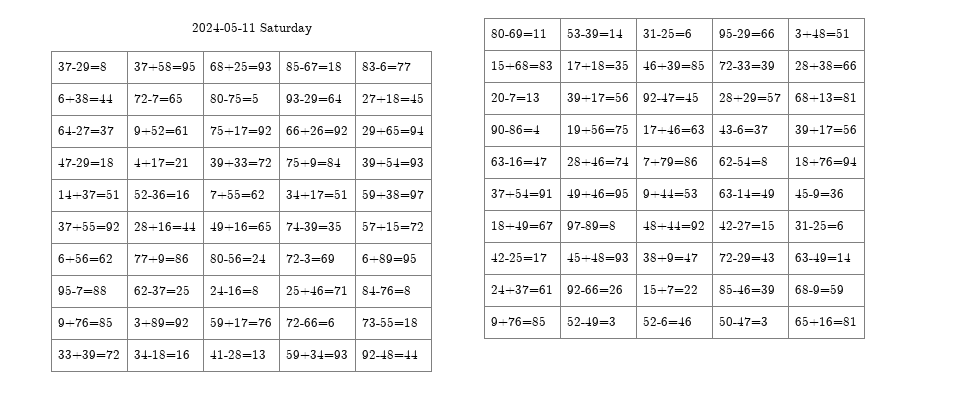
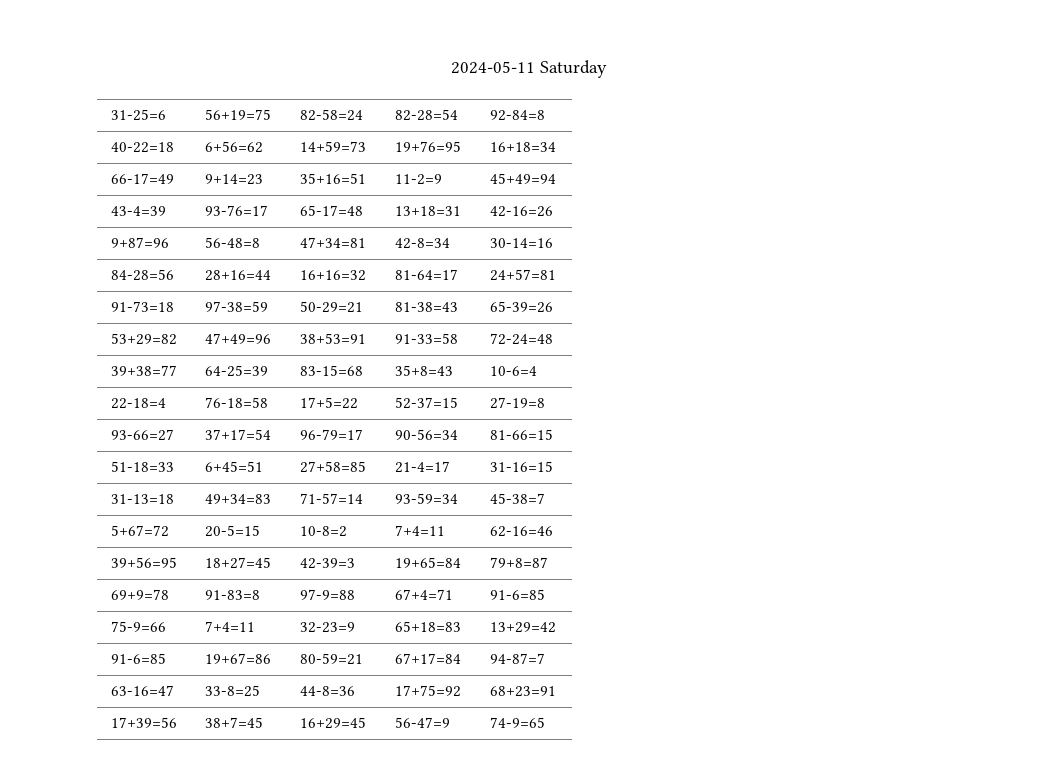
[57,62,107,71] [133,61,196,71] [209,61,272,71] [285,61,342,71] [361,62,411,71] [57,94,113,103] [133,93,183,103] [209,93,259,103] [285,94,342,103] [361,93,424,103] [57,126,114,135] [133,125,189,135] [209,125,272,135] [285,126,348,135] [361,125,424,135] [57,158,114,167] [133,158,189,167] [209,158,272,167] [285,157,341,167] [361,157,424,167] [57,189,120,199] [133,189,190,199] [209,189,265,199] [285,189,348,199] [361,189,424,199] [57,221,120,231] [133,222,196,231] [209,221,272,231] [285,221,342,231] [361,221,424,231] [57,253,113,263] [133,254,189,263] [209,253,266,263] [285,254,335,263] [361,253,417,263] [57,285,107,295] [133,285,190,295] [209,286,259,295] [285,285,348,295] [361,286,411,295] [57,317,113,327] [133,318,189,327] [209,317,272,327] [285,318,335,327] [361,317,418,327] [57,350,120,359] [133,350,190,359] [209,350,266,359] [285,349,348,359] [361,350,418,359] [490,29,547,38] [566,28,623,38] [642,28,692,38] [718,28,775,38] [794,28,850,38] [490,60,553,70] [566,60,629,70] [642,60,705,70] [718,61,775,70] [794,61,857,70] [490,93,540,102] [566,92,629,102] [642,92,699,102] [718,92,781,102] [794,93,857,102] [490,125,540,134] [566,124,629,134] [642,125,705,134] [718,125,768,134] [794,124,857,134] [490,157,547,166] [566,157,629,166] [642,157,698,166] [718,156,768,166] [794,157,857,166] [490,188,553,198] [566,188,629,198] [642,188,698,198] [718,189,775,198] [794,188,844,198] [490,221,553,230] [566,221,616,230] [642,221,705,230] [718,220,775,230] [794,220,844,230] [490,252,547,262] [566,252,629,262] [642,253,698,262] [718,253,775,262] [794,253,851,262] [490,285,553,294] [566,285,623,294] [642,284,698,294] [718,284,775,294] [794,284,844,294] [490,316,546,326] [566,316,616,326] [642,316,692,326] [718,316,768,326] [794,316,857,326] 37-29=8 | 37+58=95 | 68+25=93 | 85-67=18 | 83-6=77 // 6+38=44 | 72-7=65 | 80-75=5 | 93-29=64 | 27+18=45 // 64-27=37 | 9+52=61 | 75+17=92 | 66+26=92 | 29+65=94 // 47-29=18 | 4+17=21 | 39+33=72 | 75+9=84 | 39+54=93 // 14+37=51 | 52-36=16 | 7+55=62 | 34+17=51 | 59+38=97 // 37+55=92 | 28+16=44 | 49+16=65 | 74-39=35 | 57+15=72 // 6+56=62 | 77+9=86 | 80-56=24 | 72-3=69 | 6+89=95 // 95-7=88 | 62-37=25 | 24-16=8 | 25+46=71 | 84-76=8 // 9+76=85 | 3+89=92 | 59+17=76 | 72-66=6 | 73-55=18 // 33+39=72 | 34-18=16 | 41-28=13 | 59+34=93 | 92-48=44 // 80-69=11 | 53-39=14 | 31-25=6 | 95-29=66 | 3+48=51 // 15+68=83 | 17+18=35 | 46+39=85 | 72-33=39 | 28+38=66 // 20-7=13 | 39+17=56 | 92-47=45 | 28+29=57 | 68+13=81 // 90-86=4 | 19+56=75 | 17+46=63 | 43-6=37 | 39+17=56 // 63-16=47 | 28+46=74 | 7+79=86 | 62-54=8 | 18+76=94 // 37+54=91 | 49+46=95 | 9+44=53 | 63-14=49 | 45-9=36 // 18+49=67 | 97-89=8 | 48+44=92 | 42-27=15 | 31-25=6 // 42-25=17 | 45+48=93 | 38+9=47 | 72-29=43 | 63-49=14 // 24+37=61 | 92-66=26 | 15+7=22 | 85-46=39 | 68-9=59 // 9+76=85 | 52-49=3 | 52-6=46 | 50-47=3 | 65+16=81 -> [110,109,166,121] [204,109,271,120] [299,109,363,121] [394,109,458,121] [489,110,545,121] [110,142,174,153] [204,141,263,153] [299,141,366,152] [394,141,461,152] [489,142,556,152] [110,173,174,184] [204,174,263,185] [299,173,366,184] [394,174,442,185] [489,173,556,184] [110,206,166,216] [204,205,268,216] [299,205,363,216] [394,206,461,216] [489,206,553,217] [110,237,169,248] [204,237,260,248] [299,237,366,248] [394,238,450,249] [489,238,553,248] [110,269,174,281] [204,270,271,281] [299,270,366,281] [394,269,458,280] [489,269,556,281] [110,301,174,312] [204,301,268,312] [299,301,363,313] [394,302,458,312] [489,301,553,313] [110,333,177,345] [204,333,271,344] [299,333,366,344] [394,333,458,344] [489,333,553,345] [110,365,177,376] [204,365,268,377] [299,365,363,376] [394,365,453,376] [489,366,537,376] [110,398,166,409] [204,397,268,408] [299,397,358,409] [394,397,458,409] [489,397,545,409] [110,429,174,441] [204,429,271,440] [299,429,363,440] [394,429,458,440] [489,429,553,440] [110,461,174,472] [204,461,263,472] [299,461,366,473] [394,461,450,473] [489,461,553,472] [110,494,174,504] [204,494,271,504] [299,493,363,504] [394,493,458,504] [489,493,545,504] [110,525,169,537] [204,525,260,537] [299,526,347,537] [394,525,445,536] [489,526,553,537] [110,557,177,568] [204,557,271,569] [299,558,355,569] [394,557,461,568] [489,557,548,568] [110,589,169,600] [204,590,260,600] [299,589,355,600] [394,589,453,600] [489,589,545,600] [110,621,166,632] [204,621,255,632] [299,622,355,633] [394,621,461,632] [489,622,556,633] [110,653,166,664] [204,653,271,664] [299,653,363,665] [394,653,461,664] [489,653,545,664] [110,685,174,696] [204,685,260,697] [299,686,355,696] [394,685,461,697] [489,686,556,697] [110,717,177,728] [204,717,263,728] [299,717,366,729] [394,717,450,728] [489,717,545,728] 31-25=6 | 56+19=75 | 82-58=24 | 82-28=54 | 92-84=8 // 40-22=18 | 6+56=62 | 14+59=73 | 19+76=95 | 16+18=34 // 66-17=49 | 9+14=23 | 35+16=51 | 11-2=9 | 45+49=94 // 43-4=39 | 93-76=17 | 65-17=48 | 13+18=31 | 42-16=26 // 9+87=96 | 56-48=8 | 47+34=81 | 42-8=34 | 30-14=16 // 84-28=56 | 28+16=44 | 16+16=32 | 81-64=17 | 24+57=81 // 91-73=18 | 97-38=59 | 50-29=21 | 81-38=43 | 65-39=26 // 53+29=82 | 47+49=96 | 38+53=91 | 91-33=58 | 72-24=48 // 39+38=77 | 64-25=39 | 83-15=68 | 35+8=43 | 10-6=4 // 22-18=4 | 76-18=58 | 17+5=22 | 52-37=15 | 27-19=8 // 93-66=27 | 37+17=54 | 96-79=17 | 90-56=34 | 81-66=15 // 51-18=33 | 6+45=51 | 27+58=85 | 21-4=17 | 31-16=15 // 31-13=18 | 49+34=83 | 71-57=14 | 93-59=34 | 45-38=7 // 5+67=72 | 20-5=15 | 10-8=2 | 7+4=11 | 62-16=46 // 39+56=95 | 18+27=45 | 42-39=3 | 19+65=84 | 79+8=87 // 69+9=78 | 91-83=8 | 97-9=88 | 67+4=71 | 91-6=85 // 75-9=66 | 7+4=11 | 32-23=9 | 65+18=83 | 13+29=42 // 91-6=85 | 19+67=86 | 80-59=21 | 67+17=84 | 94-87=7 // 63-16=47 | 33-8=25 | 44-8=36 | 17+75=92 | 68+23=91 // 17+39=56 | 38+7=45 | 16+29=45 | 56-47=9 | 74-9=65

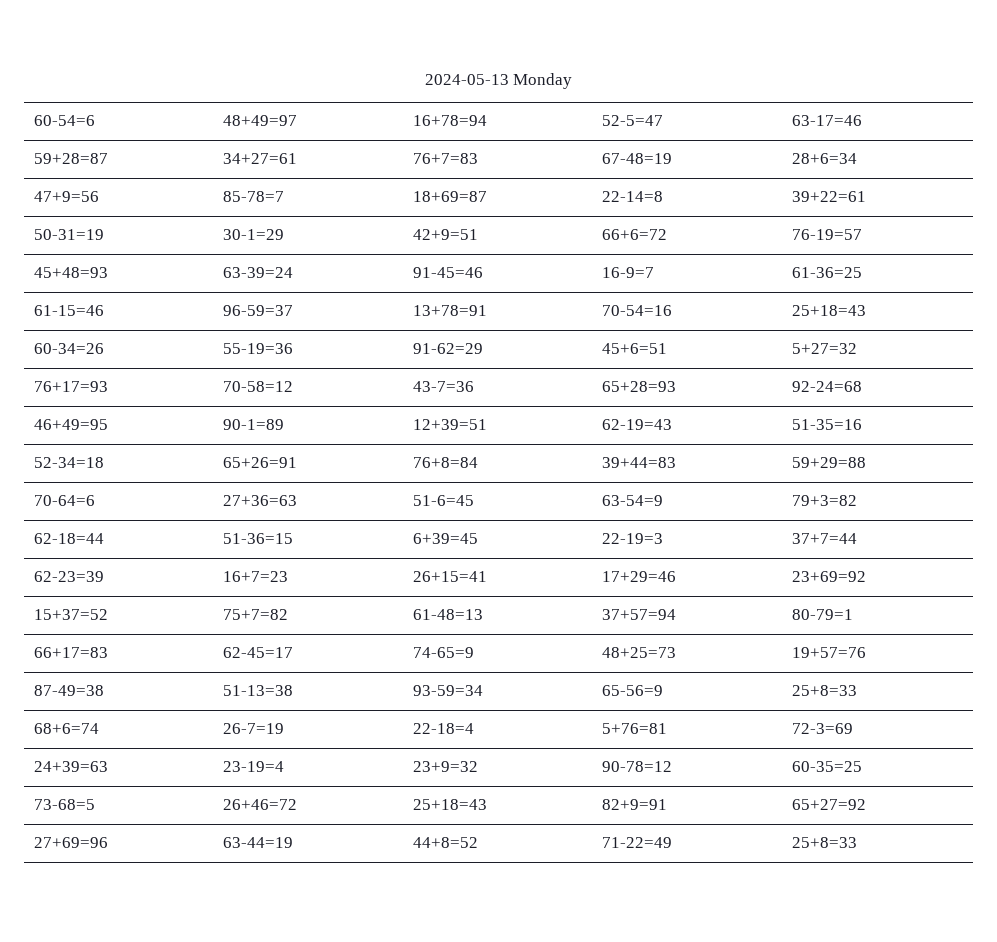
[450,60,607,78] [110,109,166,121] [204,109,271,120] [299,109,363,121] [394,109,458,121] [489,110,545,121] [110,142,174,153] [204,141,263,153] [299,141,366,152] [394,141,461,152] [489,142,556,152] [110,173,174,184] [204,174,263,185] [299,173,366,184] [394,174,442,185] [489,173,556,184] [110,206,166,216] [204,205,268,216] [299,205,363,216] [394,206,461,216] [489,206,553,217] [110,237,169,248] [204,237,260,248] [299,237,366,248] [394,238,450,249] [489,238,553,248] [110,269,174,281] [204,270,271,281] [299,270,366,281] [394,269,458,280] [489,269,556,281] [110,301,174,312] [204,301,268,312] [299,301,363,313] [394,302,458,312] [489,301,553,313] [110,333,177,345] [204,333,271,344] [299,333,366,344] [394,333,458,344] [489,333,553,345] [110,365,177,376] [204,365,268,377] [299,365,363,376] [394,365,453,376] [489,366,537,376] [110,398,166,409] [204,397,268,408] [299,397,358,409] [394,397,458,409] [489,397,545,409] [110,429,174,441] [204,429,271,440] [299,429,363,440] [394,429,458,440] [489,429,553,440] [110,461,174,472] [204,461,263,472] [299,461,366,473] [394,461,450,473] [489,461,553,472] [110,494,174,504] [204,494,271,504] [299,493,363,504] [394,493,458,504] [489,493,545,504] [110,525,169,537] [204,525,260,537] [299,526,347,537] [394,525,445,536] [489,526,553,537] [110,557,177,568] [204,557,271,569] [299,558,355,569] [394,557,461,568] [489,557,548,568] [110,589,169,600] [204,590,260,600] [299,589,355,600] [394,589,453,600] [489,589,545,600] [110,621,166,632] [204,621,255,632] [299,622,355,633] [394,621,461,632] [489,622,556,633] [110,653,166,664] [204,653,271,664] [299,653,363,665] [394,653,461,664] [489,653,545,664] [110,685,174,696] [204,685,260,697] [299,686,355,696] [394,685,461,697] [489,686,556,697] [110,717,177,728] [204,717,263,728] [299,717,366,729] [394,717,450,728] [489,717,545,728] 2024-05-11 Saturday // 31-25=6 | 56+19=75 | 82-58=24 | 82-28=54 | 92-84=8 // 40-22=18 | 6+56=62 | 14+59=73 | 19+76=95 | 16+18=34 // 66-17=49 | 9+14=23 | 35+16=51 | 11-2=9 | 45+49=94 // 43-4=39 | 93-76=17 | 65-17=48 | 13+18=31 | 42-16=26 // 9+87=96 | 56-48=8 | 47+34=81 | 42-8=34 | 30-14=16 // 84-28=56 | 28+16=44 | 16+16=32 | 81-64=17 | 24+57=81 // 91-73=18 | 97-38=59 | 50-29=21 | 81-38=43 | 65-39=26 // 53+29=82 | 47+49=96 | 38+53=91 | 91-33=58 | 72-24=48 // 39+38=77 | 64-25=39 | 83-15=68 | 35+8=43 | 10-6=4 // 22-18=4 | 76-18=58 | 17+5=22 | 52-37=15 | 27-19=8 // 93-66=27 | 37+17=54 | 96-79=17 | 90-56=34 | 81-66=15 // 51-18=33 | 6+45=51 | 27+58=85 | 21-4=17 | 31-16=15 // 31-13=18 | 49+34=83 | 71-57=14 | 93-59=34 | 45-38=7 // 5+67=72 | 20-5=15 | 10-8=2 | 7+4=11 | 62-16=46 // 39+56=95 | 18+27=45 | 42-39=3 | 19+65=84 | 79+8=87 // 69+9=78 | 91-83=8 | 97-9=88 | 67+4=71 | 91-6=85 // 75-9=66 | 7+4=11 | 32-23=9 | 65+18=83 | 13+29=42 // 91-6=85 | 19+67=86 | 80-59=21 | 67+17=84 | 94-87=7 // 63-16=47 | 33-8=25 | 44-8=36 | 17+75=92 | 68+23=91 // 17+39=56 | 38+7=45 | 16+29=45 | 56-47=9 | 74-9=65 -> [424,73,573,89] [34,115,96,126] [223,115,298,126] [413,115,488,126] [602,115,664,126] [792,115,863,126] [34,153,109,164] [223,153,298,164] [413,153,479,164] [602,153,673,164] [792,153,858,164] [34,191,100,202] [223,191,285,202] [413,191,488,202] [602,191,664,202] [792,191,867,202] [34,229,105,240] [223,229,285,240] [413,229,479,240] [602,229,668,240] [792,229,863,240] [34,267,109,278] [223,267,294,278] [413,267,484,278] [602,267,655,278] [792,267,863,278] [34,305,105,316] [223,305,294,316] [413,305,488,316] [602,305,673,316] [792,305,867,316] [34,343,105,354] [223,343,294,354] [413,343,484,354] [602,343,668,354] [792,343,858,354] [34,381,109,392] [223,381,294,392] [413,381,475,392] [602,381,677,392] [792,381,863,392] [34,419,109,430] [223,419,285,430] [413,419,488,430] [602,419,673,430] [792,419,863,430] [34,457,105,468] [223,457,298,468] [413,457,479,468] [602,457,677,468] [792,457,867,468] [34,495,96,506] [223,495,298,506] [413,495,475,506] [602,495,664,506] [792,495,858,506] [34,533,105,544] [223,533,294,544] [413,533,479,544] [602,533,664,544] [792,533,858,544] [34,571,105,582] [223,571,289,582] [413,571,488,582] [602,571,677,582] [792,571,867,582] [34,609,109,620] [223,609,289,620] [413,609,484,620] [602,609,677,620] [792,609,854,620] [34,647,109,658] [223,647,294,658] [413,647,475,658] [602,647,677,658] [792,647,867,658] [34,685,105,696] [223,685,294,696] [413,685,484,696] [602,685,664,696] [792,685,858,696] [34,723,100,734] [223,723,285,734] [413,723,475,734] [602,723,668,734] [792,723,854,734] [34,761,109,772] [223,761,285,772] [413,761,479,772] [602,761,673,772] [792,761,863,772] [34,799,96,810] [223,799,298,810] [413,799,488,810] [602,799,668,810] [792,799,867,810] [34,837,109,848] [223,837,294,848] [413,837,479,848] [602,837,673,848] [792,837,858,848] 2024-05-13 Monday // 60-54=6 | 48+49=97 | 16+78=94 | 52-5=47 | 63-17=46 // 59+28=87 | 34+27=61 | 76+7=83 | 67-48=19 | 28+6=34 // 47+9=56 | 85-78=7 | 18+69=87 | 22-14=8 | 39+22=61 // 50-31=19 | 30-1=29 | 42+9=51 | 66+6=72 | 76-19=57 // 45+48=93 | 63-39=24 | 91-45=46 | 16-9=7 | 61-36=25 // 61-15=46 | 96-59=37 | 13+78=91 | 70-54=16 | 25+18=43 // 60-34=26 | 55-19=36 | 91-62=29 | 45+6=51 | 5+27=32 // 76+17=93 | 70-58=12 | 43-7=36 | 65+28=93 | 92-24=68 // 46+49=95 | 90-1=89 | 12+39=51 | 62-19=43 | 51-35=16 // 52-34=18 | 65+26=91 | 76+8=84 | 39+44=83 | 59+29=88 // 70-64=6 | 27+36=63 | 51-6=45 | 63-54=9 | 79+3=82 // 62-18=44 | 51-36=15 | 6+39=45 | 22-19=3 | 37+7=44 // 62-23=39 | 16+7=23 | 26+15=41 | 17+29=46 | 23+69=92 // 15+37=52 | 75+7=82 | 61-48=13 | 37+57=94 | 80-79=1 // 66+17=83 | 62-45=17 | 74-65=9 | 48+25=73 | 19+57=76 // 87-49=38 | 51-13=38 | 93-59=34 | 65-56=9 | 25+8=33 // 68+6=74 | 26-7=19 | 22-18=4 | 5+76=81 | 72-3=69 // 24+39=63 | 23-19=4 | 23+9=32 | 90-78=12 | 60-35=25 // 73-68=5 | 26+46=72 | 25+18=43 | 82+9=91 | 65+27=92 // 27+69=96 | 63-44=19 | 44+8=52 | 71-22=49 | 25+8=33

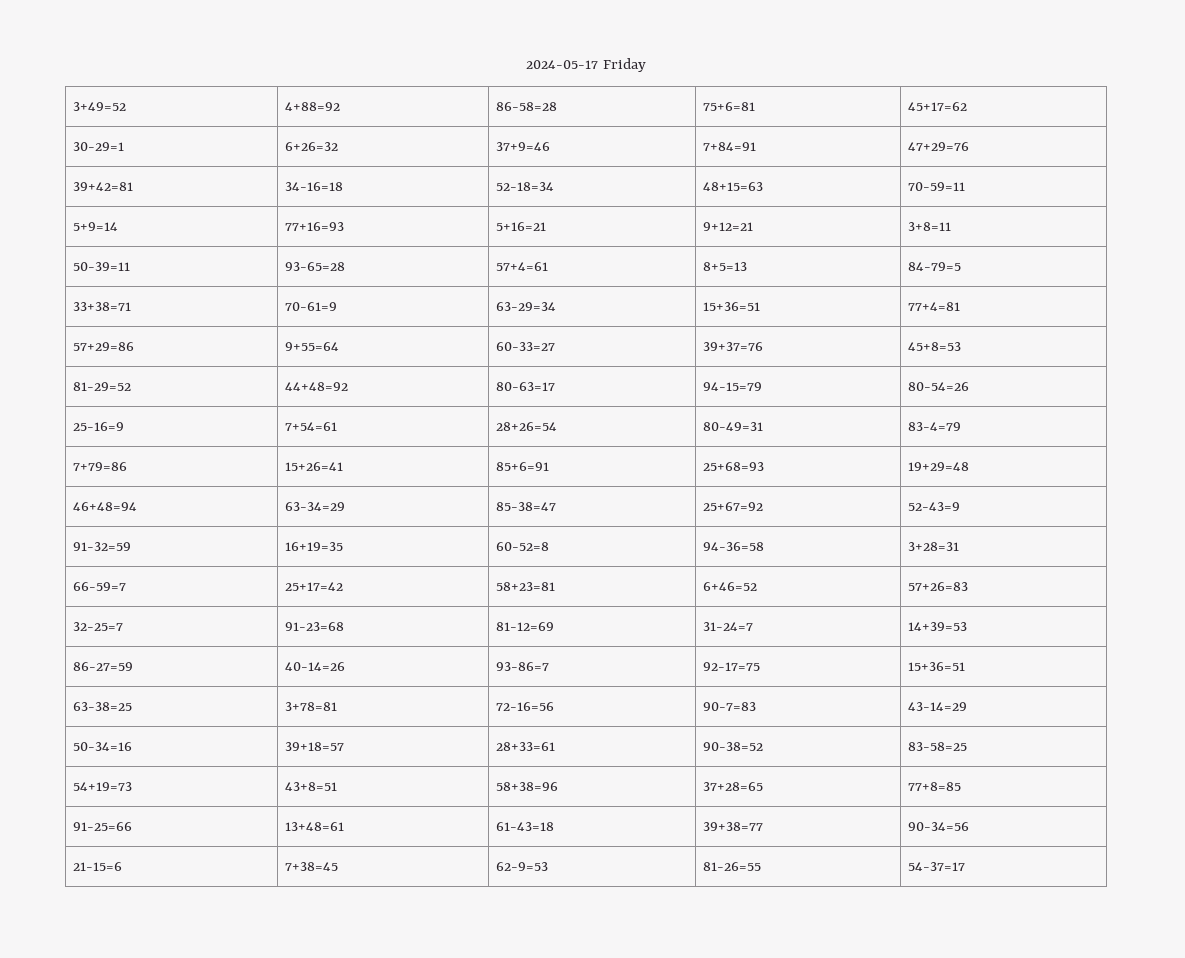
[424,73,573,89] [34,115,96,126] [223,115,298,126] [413,115,488,126] [602,115,664,126] [792,115,863,126] [34,153,109,164] [223,153,298,164] [413,153,479,164] [602,153,673,164] [792,153,858,164] [34,191,100,202] [223,191,285,202] [413,191,488,202] [602,191,664,202] [792,191,867,202] [34,229,105,240] [223,229,285,240] [413,229,479,240] [602,229,668,240] [792,229,863,240] [34,267,109,278] [223,267,294,278] [413,267,484,278] [602,267,655,278] [792,267,863,278] [34,305,105,316] [223,305,294,316] [413,305,488,316] [602,305,673,316] [792,305,867,316] [34,343,105,354] [223,343,294,354] [413,343,484,354] [602,343,668,354] [792,343,858,354] [34,381,109,392] [223,381,294,392] [413,381,475,392] [602,381,677,392] [792,381,863,392] [34,419,109,430] [223,419,285,430] [413,419,488,430] [602,419,673,430] [792,419,863,430] [34,457,105,468] [223,457,298,468] [413,457,479,468] [602,457,677,468] [792,457,867,468] [34,495,96,506] [223,495,298,506] [413,495,475,506] [602,495,664,506] [792,495,858,506] [34,533,105,544] [223,533,294,544] [413,533,479,544] [602,533,664,544] [792,533,858,544] [34,571,105,582] [223,571,289,582] [413,571,488,582] [602,571,677,582] [792,571,867,582] [34,609,109,620] [223,609,289,620] [413,609,484,620] [602,609,677,620] [792,609,854,620] [34,647,109,658] [223,647,294,658] [413,647,475,658] [602,647,677,658] [792,647,867,658] [34,685,105,696] [223,685,294,696] [413,685,484,696] [602,685,664,696] [792,685,858,696] [34,723,100,734] [223,723,285,734] [413,723,475,734] [602,723,668,734] [792,723,854,734] [34,761,109,772] [223,761,285,772] [413,761,479,772] [602,761,673,772] [792,761,863,772] [34,799,96,810] [223,799,298,810] [413,799,488,810] [602,799,668,810] [792,799,867,810] [34,837,109,848] [223,837,294,848] [413,837,479,848] [602,837,673,848] [792,837,858,848] 2024-05-13 Monday // 60-54=6 | 48+49=97 | 16+78=94 | 52-5=47 | 63-17=46 // 59+28=87 | 34+27=61 | 76+7=83 | 67-48=19 | 28+6=34 // 47+9=56 | 85-78=7 | 18+69=87 | 22-14=8 | 39+22=61 // 50-31=19 | 30-1=29 | 42+9=51 | 66+6=72 | 76-19=57 // 45+48=93 | 63-39=24 | 91-45=46 | 16-9=7 | 61-36=25 // 61-15=46 | 96-59=37 | 13+78=91 | 70-54=16 | 25+18=43 // 60-34=26 | 55-19=36 | 91-62=29 | 45+6=51 | 5+27=32 // 76+17=93 | 70-58=12 | 43-7=36 | 65+28=93 | 92-24=68 // 46+49=95 | 90-1=89 | 12+39=51 | 62-19=43 | 51-35=16 // 52-34=18 | 65+26=91 | 76+8=84 | 39+44=83 | 59+29=88 // 70-64=6 | 27+36=63 | 51-6=45 | 63-54=9 | 79+3=82 // 62-18=44 | 51-36=15 | 6+39=45 | 22-19=3 | 37+7=44 // 62-23=39 | 16+7=23 | 26+15=41 | 17+29=46 | 23+69=92 // 15+37=52 | 75+7=82 | 61-48=13 | 37+57=94 | 80-79=1 // 66+17=83 | 62-45=17 | 74-65=9 | 48+25=73 | 19+57=76 // 87-49=38 | 51-13=38 | 93-59=34 | 65-56=9 | 25+8=33 // 68+6=74 | 26-7=19 | 22-18=4 | 5+76=81 | 72-3=69 // 24+39=63 | 23-19=4 | 23+9=32 | 90-78=12 | 60-35=25 // 73-68=5 | 26+46=72 | 25+18=43 | 82+9=91 | 65+27=92 // 27+69=96 | 63-44=19 | 44+8=52 | 71-22=49 | 25+8=33 -> [526,58,646,72] [73,102,127,111] [285,102,341,111] [496,102,558,111] [703,102,756,111] [908,102,968,111] [73,142,125,151] [285,142,339,151] [496,142,551,151] [703,142,757,151] [908,142,970,151] [73,182,134,191] [285,182,344,191] [496,182,555,191] [703,182,764,191] [908,182,966,191] [73,222,119,231] [285,222,345,231] [496,222,547,231] [703,222,754,231] [908,222,952,231] [73,262,131,271] [285,262,346,271] [496,262,549,271] [703,262,748,271] [908,262,962,271] [73,302,132,311] [285,302,338,311] [496,302,557,311] [703,302,761,311] [908,302,961,311] [73,342,135,351] [285,342,340,351] [496,342,556,351] [703,342,764,351] [908,342,962,351] [73,382,132,391] [285,382,349,391] [496,382,556,391] [703,382,763,391] [908,382,970,391] [73,422,125,431] [285,422,338,431] [496,422,558,431] [703,422,764,431] [908,422,962,431] [73,462,128,471] [285,462,344,471] [496,462,550,471] [703,462,765,471] [908,462,970,471] [73,502,138,511] [285,502,346,511] [496,502,557,511] [703,502,764,511] [908,502,961,511] [73,542,132,551] [285,542,344,551] [496,542,550,551] [703,542,765,551] [908,542,960,551] [73,582,127,591] [285,582,344,591] [496,582,556,591] [703,582,758,591] [908,582,969,591] [73,622,124,631] [285,622,345,631] [496,622,555,631] [703,622,754,631] [908,622,968,631] [73,662,134,671] [285,662,346,671] [496,662,550,671] [703,662,761,671] [908,662,966,671] [73,702,133,711] [285,702,338,711] [496,702,555,711] [703,702,757,711] [908,702,968,711] [73,742,133,751] [285,742,345,751] [496,742,556,751] [703,742,764,751] [908,742,968,751] [73,782,133,791] [285,782,338,791] [496,782,559,791] [703,782,764,791] [908,782,962,791] [73,822,133,831] [285,822,345,831] [496,822,555,831] [703,822,764,831] [908,822,970,831] [73,862,123,871] [285,862,339,871] [496,862,549,871] [703,862,762,871] [908,862,966,871] 2024-05-17 Friday // 3+49=52 | 4+88=92 | 86-58=28 | 75+6=81 | 45+17=62 // 30-29=1 | 6+26=32 | 37+9=46 | 7+84=91 | 47+29=76 // 39+42=81 | 34-16=18 | 52-18=34 | 48+15=63 | 70-59=11 // 5+9=14 | 77+16=93 | 5+16=21 | 9+12=21 | 3+8=11 // 50-39=11 | 93-65=28 | 57+4=61 | 8+5=13 | 84-79=5 // 33+38=71 | 70-61=9 | 63-29=34 | 15+36=51 | 77+4=81 // 57+29=86 | 9+55=64 | 60-33=27 | 39+37=76 | 45+8=53 // 81-29=52 | 44+48=92 | 80-63=17 | 94-15=79 | 80-54=26 // 25-16=9 | 7+54=61 | 28+26=54 | 80-49=31 | 83-4=79 // 7+79=86 | 15+26=41 | 85+6=91 | 25+68=93 | 19+29=48 // 46+48=94 | 63-34=29 | 85-38=47 | 25+67=92 | 52-43=9 // 91-32=59 | 16+19=35 | 60-52=8 | 94-36=58 | 3+28=31 // 66-59=7 | 25+17=42 | 58+23=81 | 6+46=52 | 57+26=83 // 32-25=7 | 91-23=68 | 81-12=69 | 31-24=7 | 14+39=53 // 86-27=59 | 40-14=26 | 93-86=7 | 92-17=75 | 15+36=51 // 63-38=25 | 3+78=81 | 72-16=56 | 90-7=83 | 43-14=29 // 50-34=16 | 39+18=57 | 28+33=61 | 90-38=52 | 83-58=25 // 54+19=73 | 43+8=51 | 58+38=96 | 37+28=65 | 77+8=85 // 91-25=66 | 13+48=61 | 61-43=18 | 39+38=77 | 90-34=56 // 21-15=6 | 7+38=45 | 62-9=53 | 81-26=55 | 54-37=17

